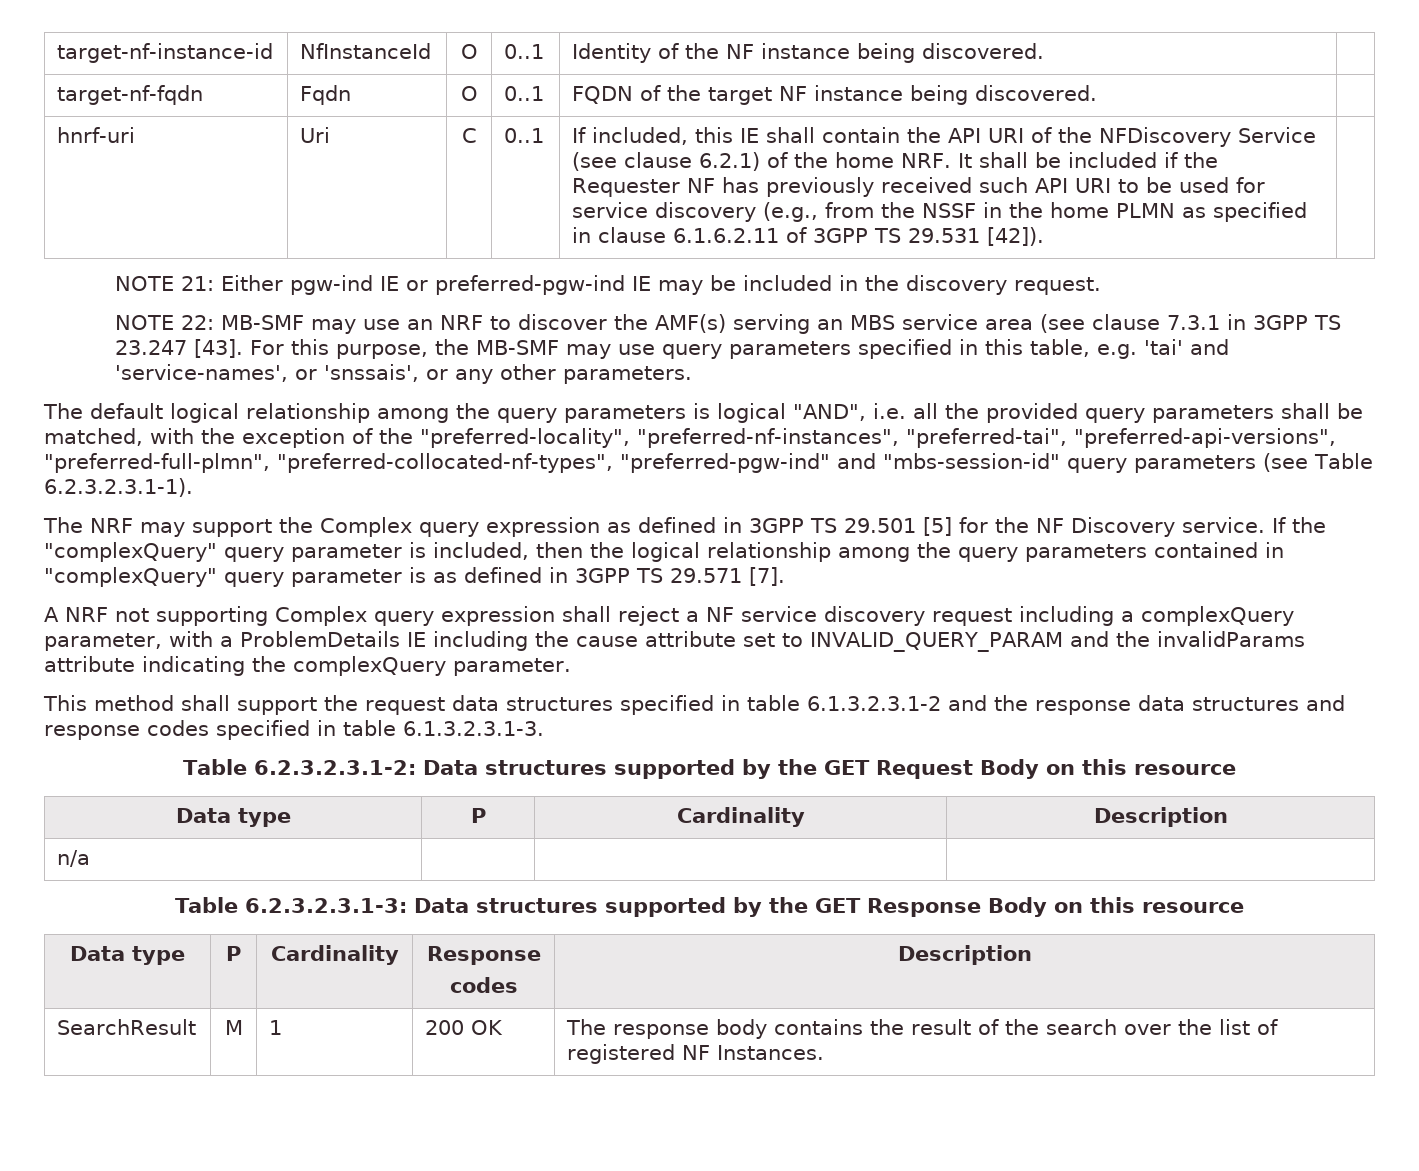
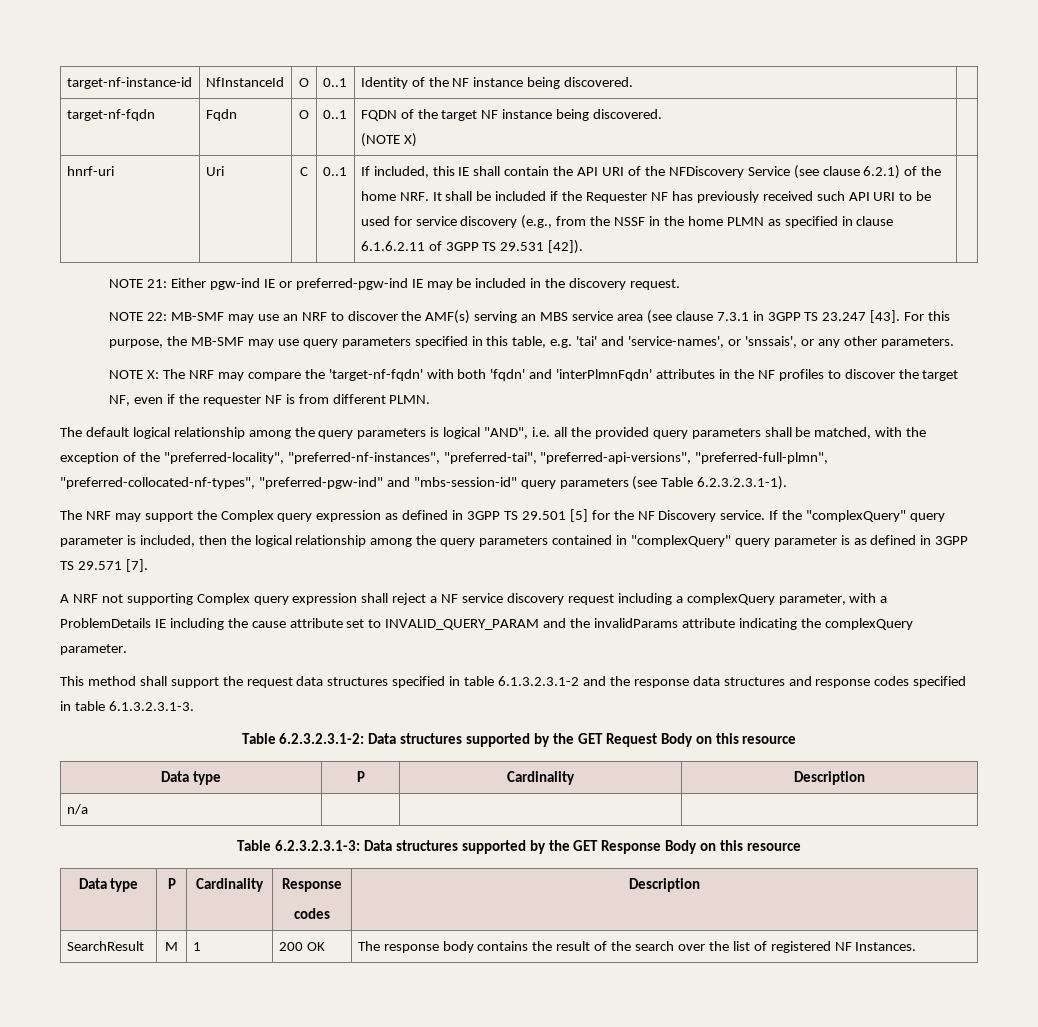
(1098, 93) none -> [360,133,417,147] // (NOTE X)
(693, 375) none -> [109,369,959,381] [109,394,431,406] // NOTE X: The NRF may compare the 'target-nf-fqdn' with both 'fqdn' and 'interPlmnFqdn' attributes in the NF profiles to discover the target NF, even if the requester NF is from different PLMN.

